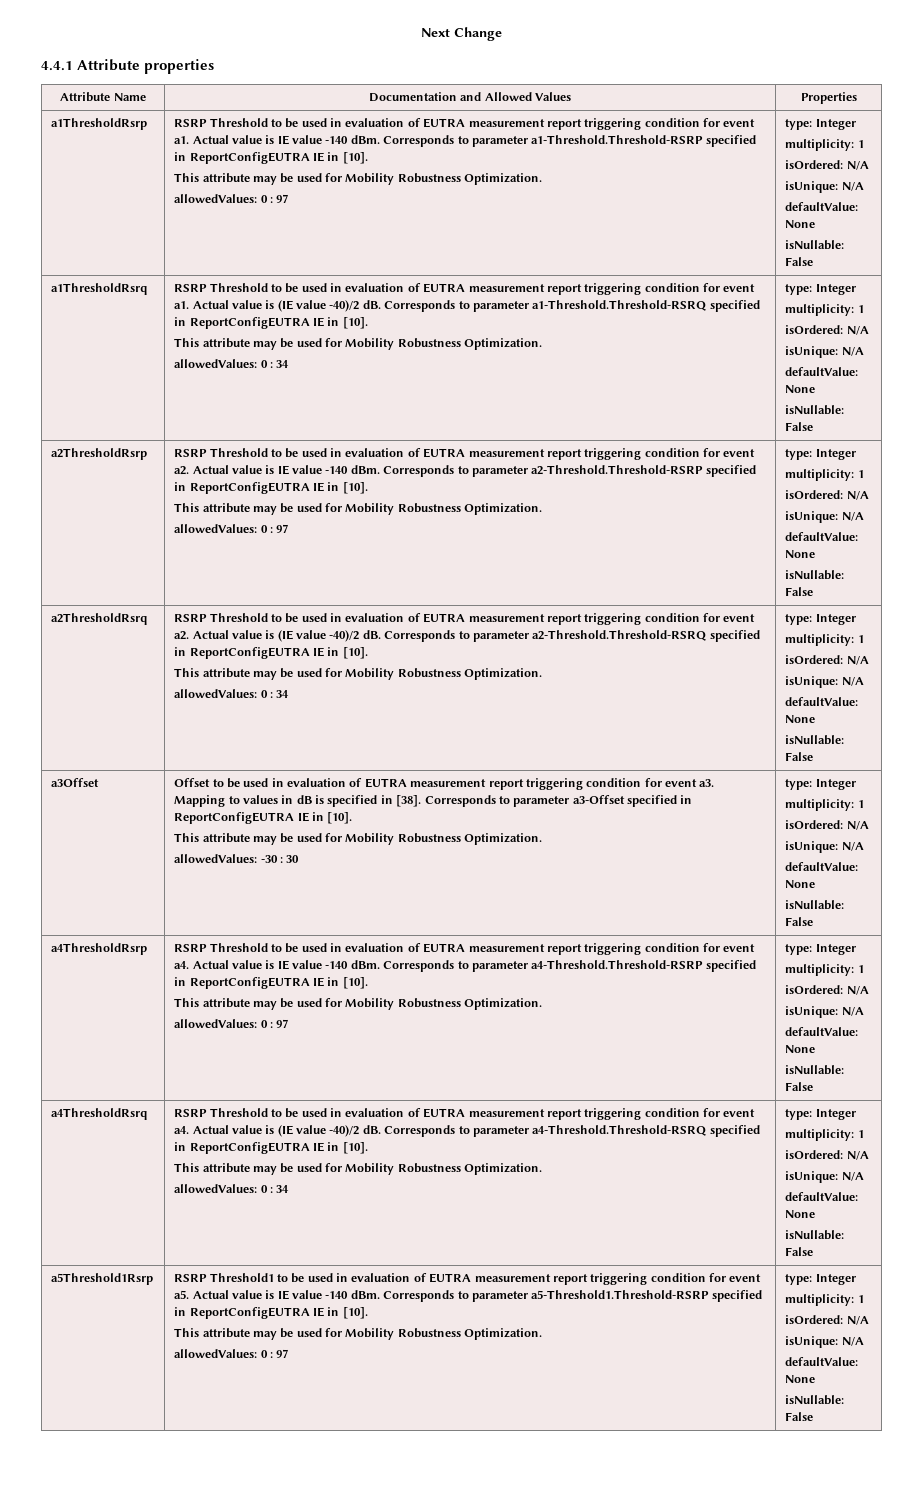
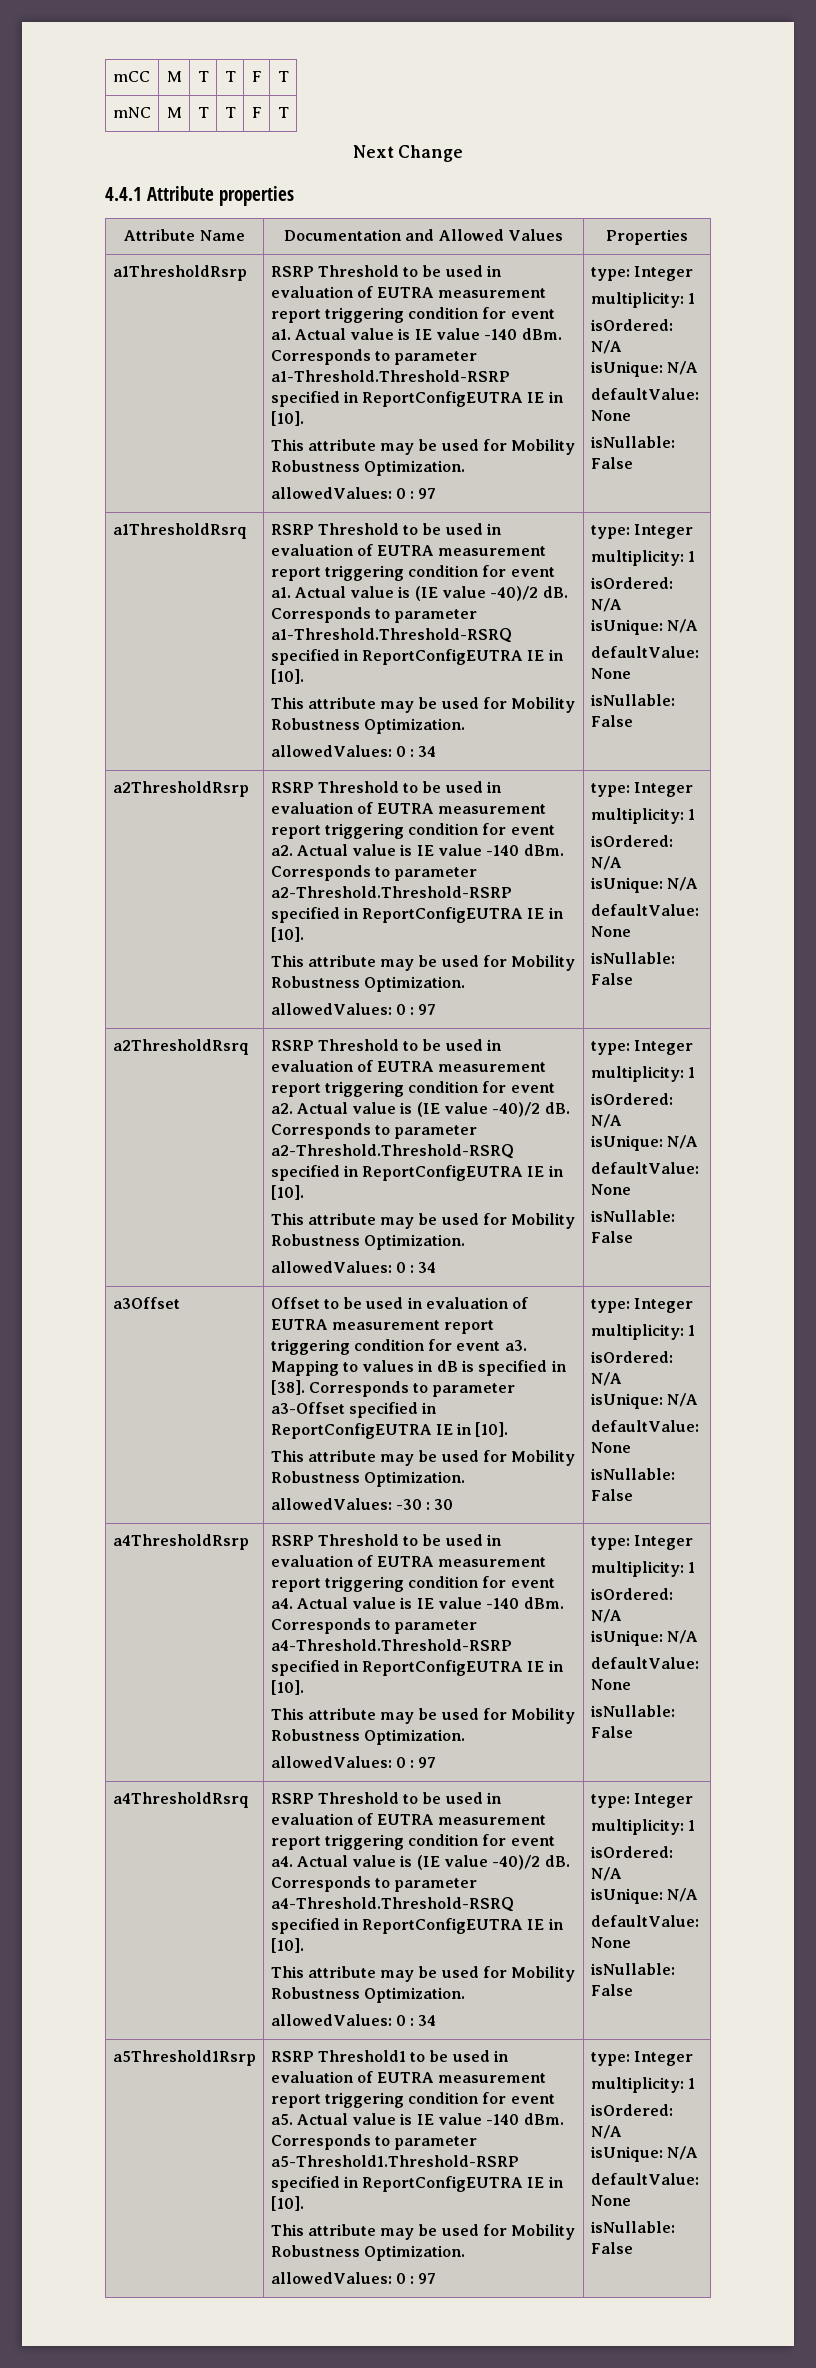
(421, 32) none -> [112,71,150,82] [166,71,182,82] [197,71,209,82] [224,71,236,82] [251,71,262,82] [277,71,289,82] [112,107,151,118] [166,107,182,118] [197,107,209,118] [224,107,236,118] [251,107,262,118] [277,107,289,118] mCC | M | T | T | F | T // mNC | M | T | T | F | T //

